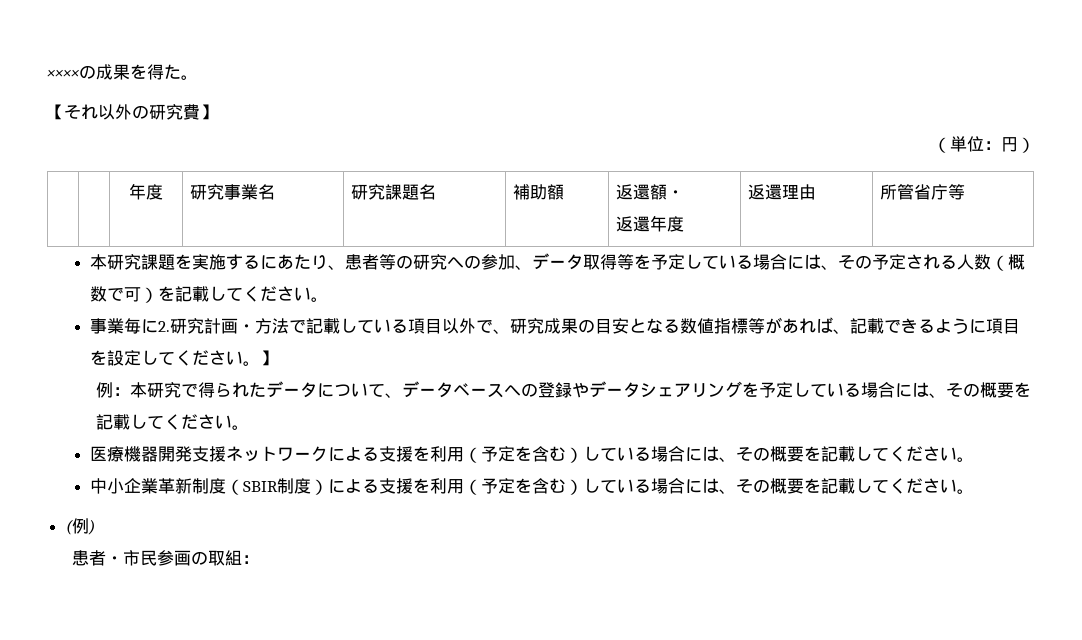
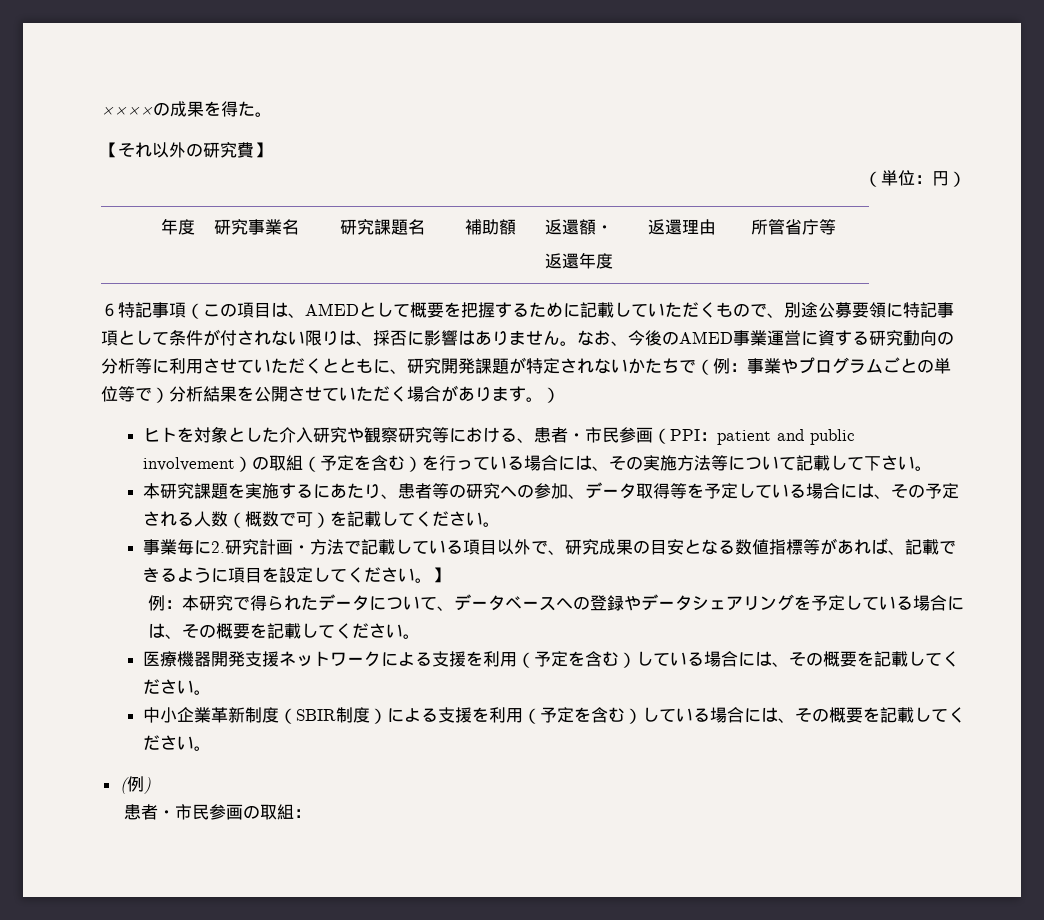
(965, 192) none -> [101,302,954,319] [101,329,954,346] [101,357,951,375] [101,385,560,403] [143,426,856,445] [143,455,933,472] // ６特記事項（この項目は、AMEDとして概要を把握するために記載していただくもので、別途公募要領に特記事項として条件が付されない限りは、採否に影響はありません。なお、今後のAMED事業運営に資する研究動向の分析等に利用させていただくとともに、研究開発課題が特定されないかたちで（例：事業やプログラムごとの単位等で）分析結果を公開させていただく場合があります。） // ヒトを対象とした介入研究や観察研究等における、患者・市民参画（PPI：patient and public involvement）の取組（予定を含む）を行っている場合には、その実施方法等について記載して下さい。

